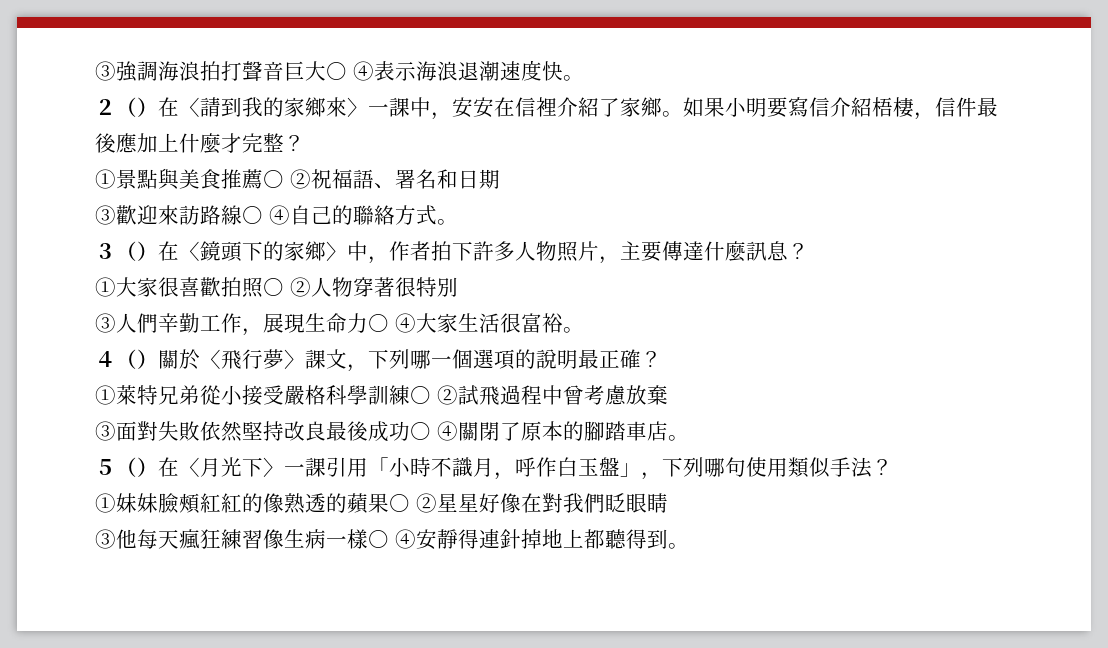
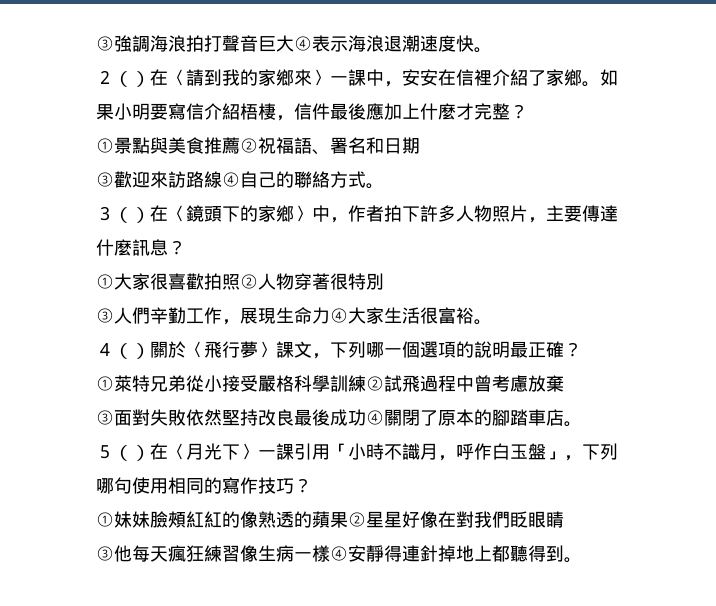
[326,62,347,80] ○ -> (294, 43) none
[263,170,284,188] ○ -> (240, 145) none
[242,206,263,224] ○ -> (222, 179) none
[263,278,284,296] ○ -> (240, 282) none
[368,314,389,332] ○ -> (330, 315) none
[410,386,431,404] ○ -> (366, 383) none
[410,422,431,440] ○ -> (366, 417) none
[788,457,872,478] 類似手法 -> [168,477,294,494] 相同的寫作技巧
[389,494,410,512] ○ -> (348, 520) none
[368,530,389,548] ○ -> (330, 553) none

